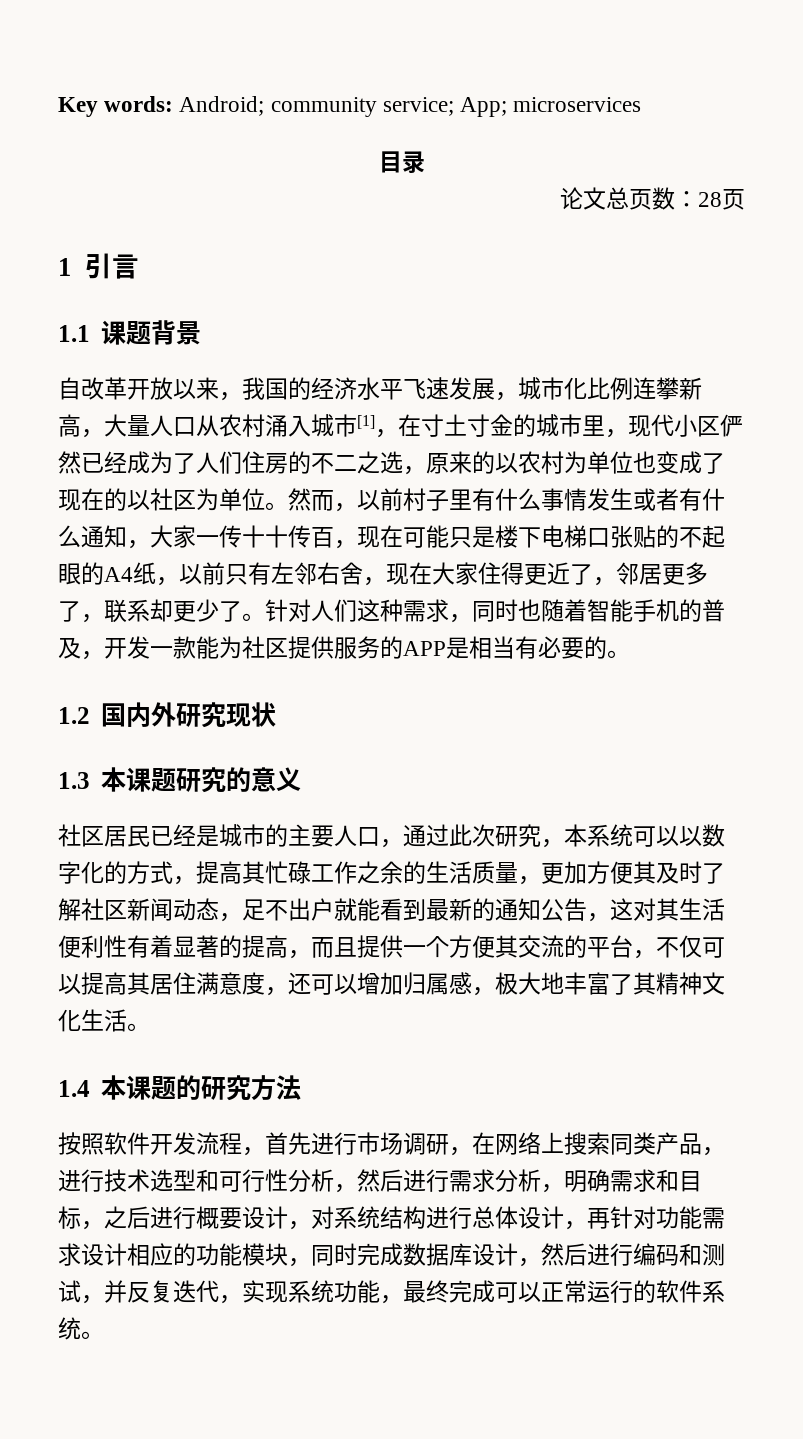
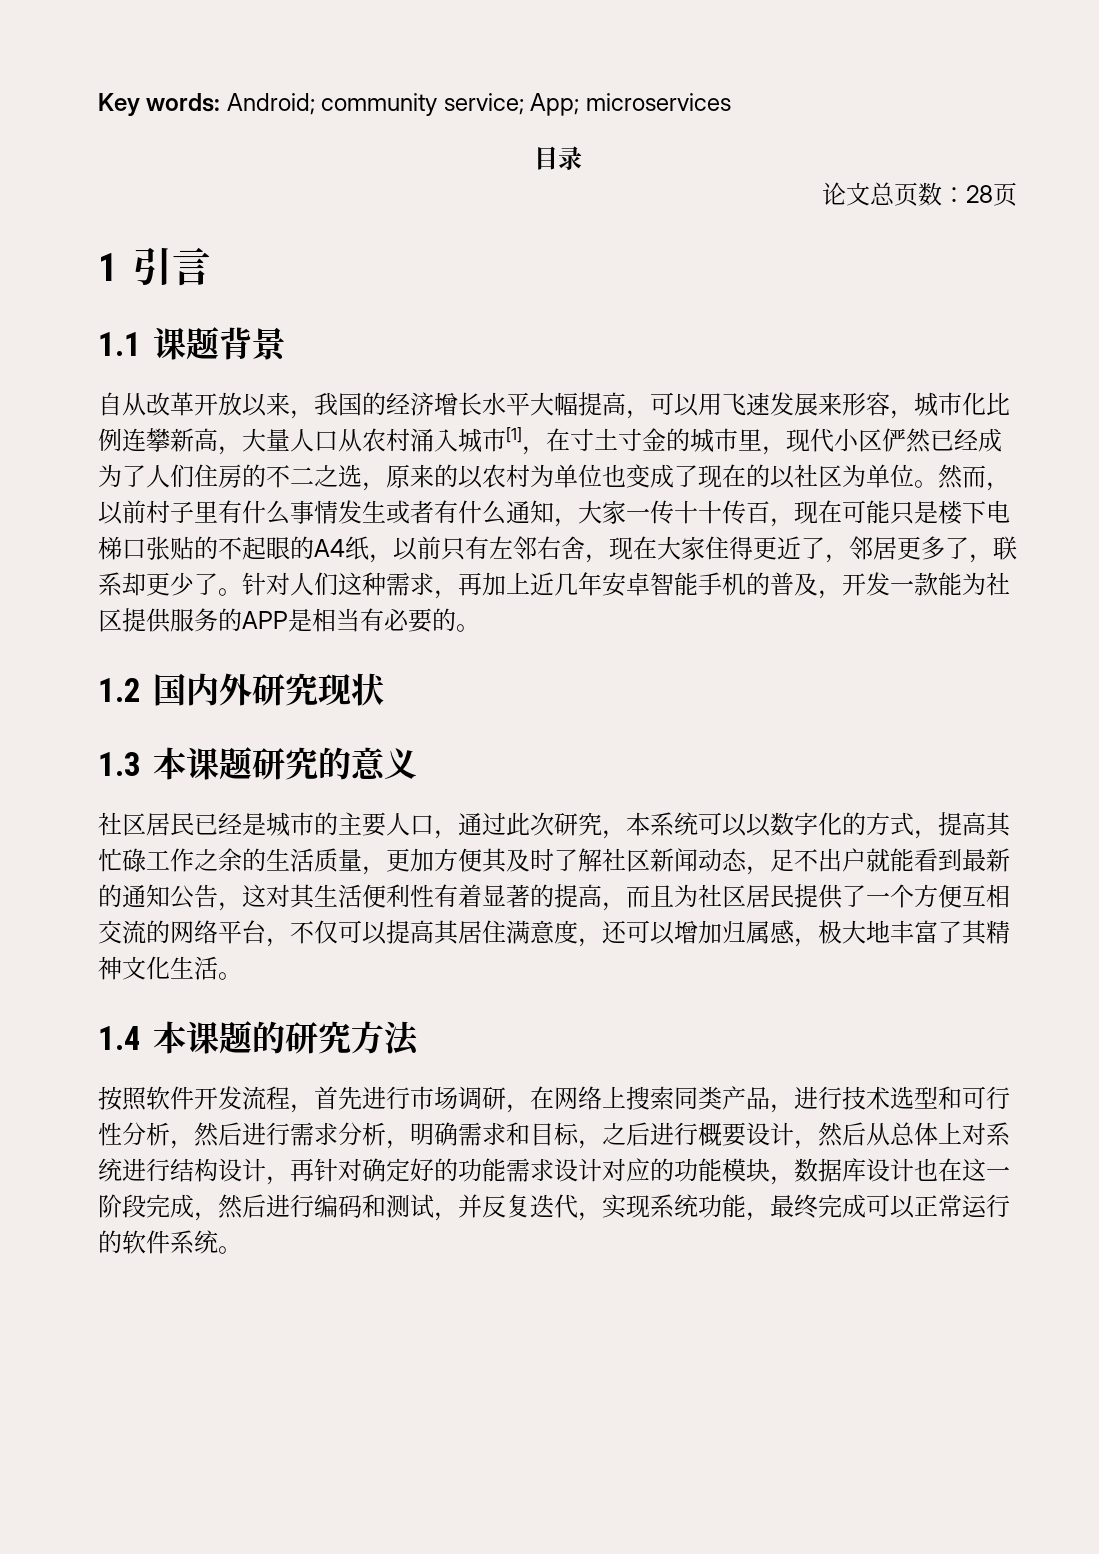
(81, 388) none -> [122,393,146,416] 从
[357,377,403,400] 水平 -> [434,392,722,419] 增长水平大幅提高，可以用
(495, 389) none -> [818,392,890,416] 来形容
[472,599,587,622] 同时也随着 -> [458,572,650,597] 再加上近几年安卓
[357,935,587,958] 提供一个方便其交流的 -> [674,884,1010,909] [98,920,218,944] 为社区居民提供了一个方便互相交流的网络
[311,1206,518,1229] 对系统结构进行总体 -> [818,1122,1010,1147] [98,1158,218,1182] 然后从总体上对系统进行结构
(656, 1217) none -> [362,1158,458,1182] 确定好的
[127,1243,150,1266] 相 -> [602,1158,626,1181] 对
[311,1243,403,1266] 同时完成 -> (794, 1180) none
(518, 1254) none -> [914,1158,1010,1182] [98,1194,194,1218] 也在这一阶段完成

